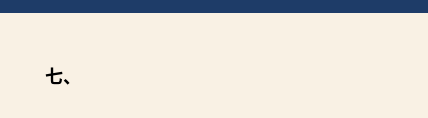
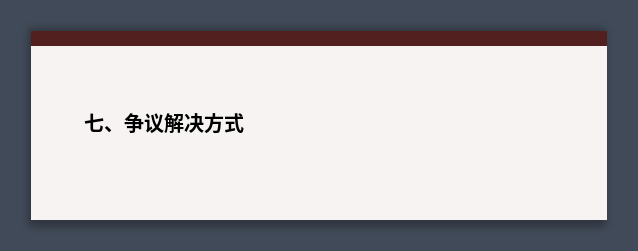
(81, 82) none -> [124,113,244,134] 争议解决方式

